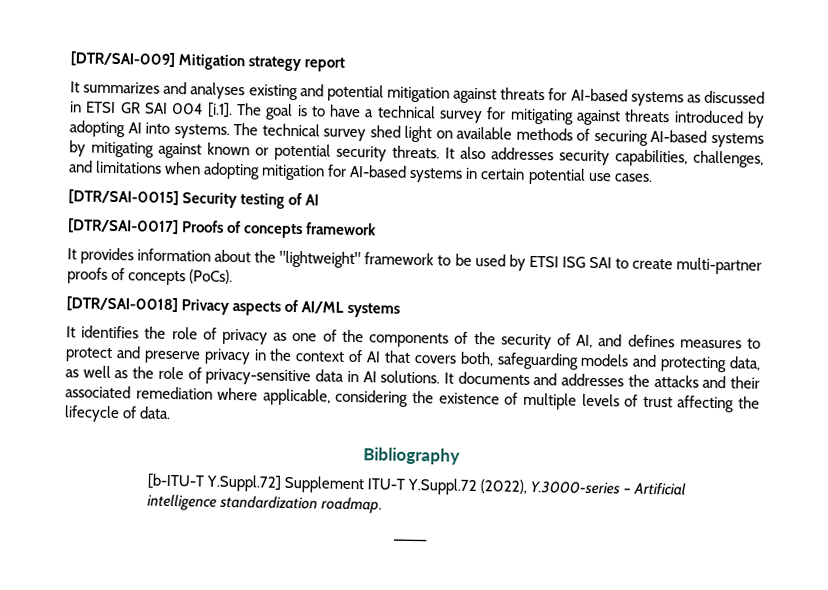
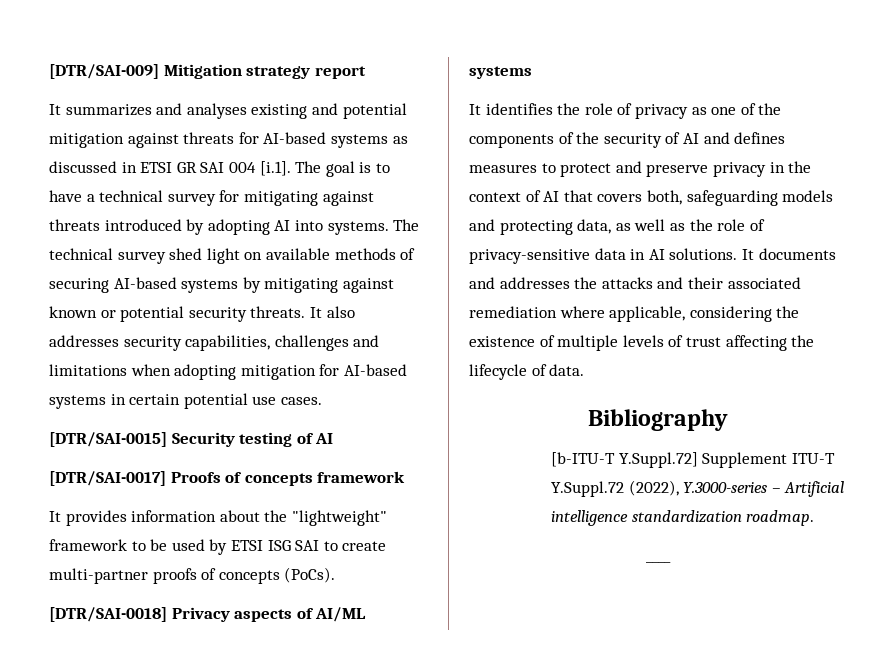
[693,150,764,168] challenges, -> [274,335,349,351] challenges
[576,334,594,348] AI, -> [682,133,699,144] AI

